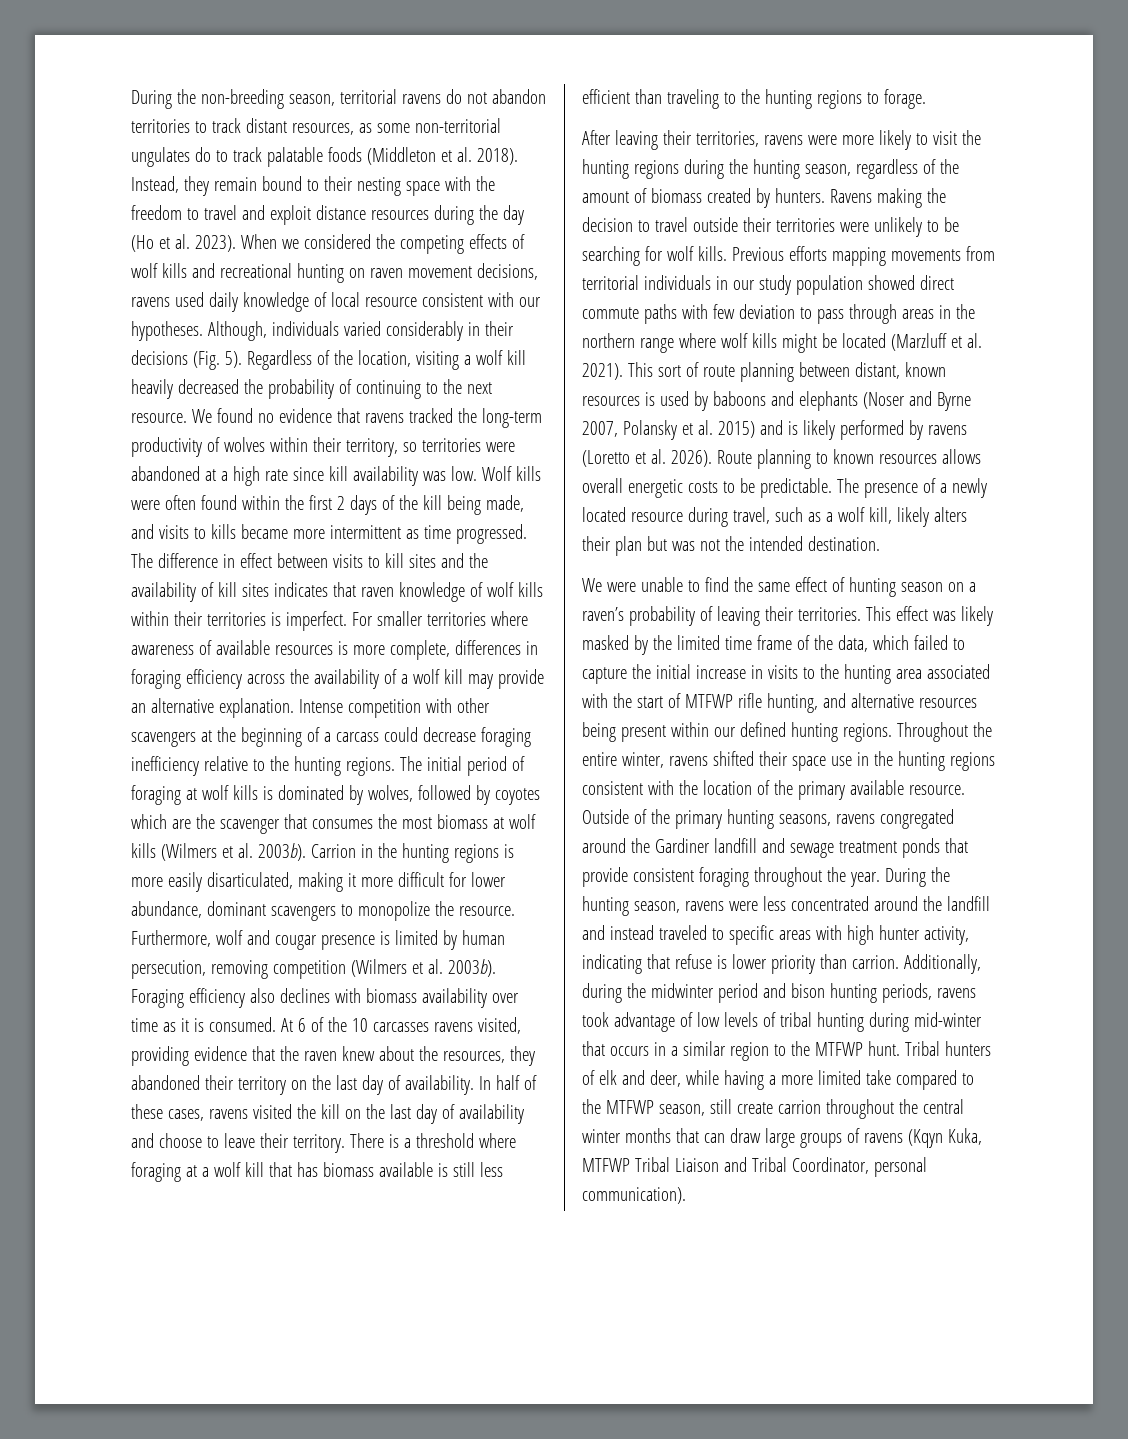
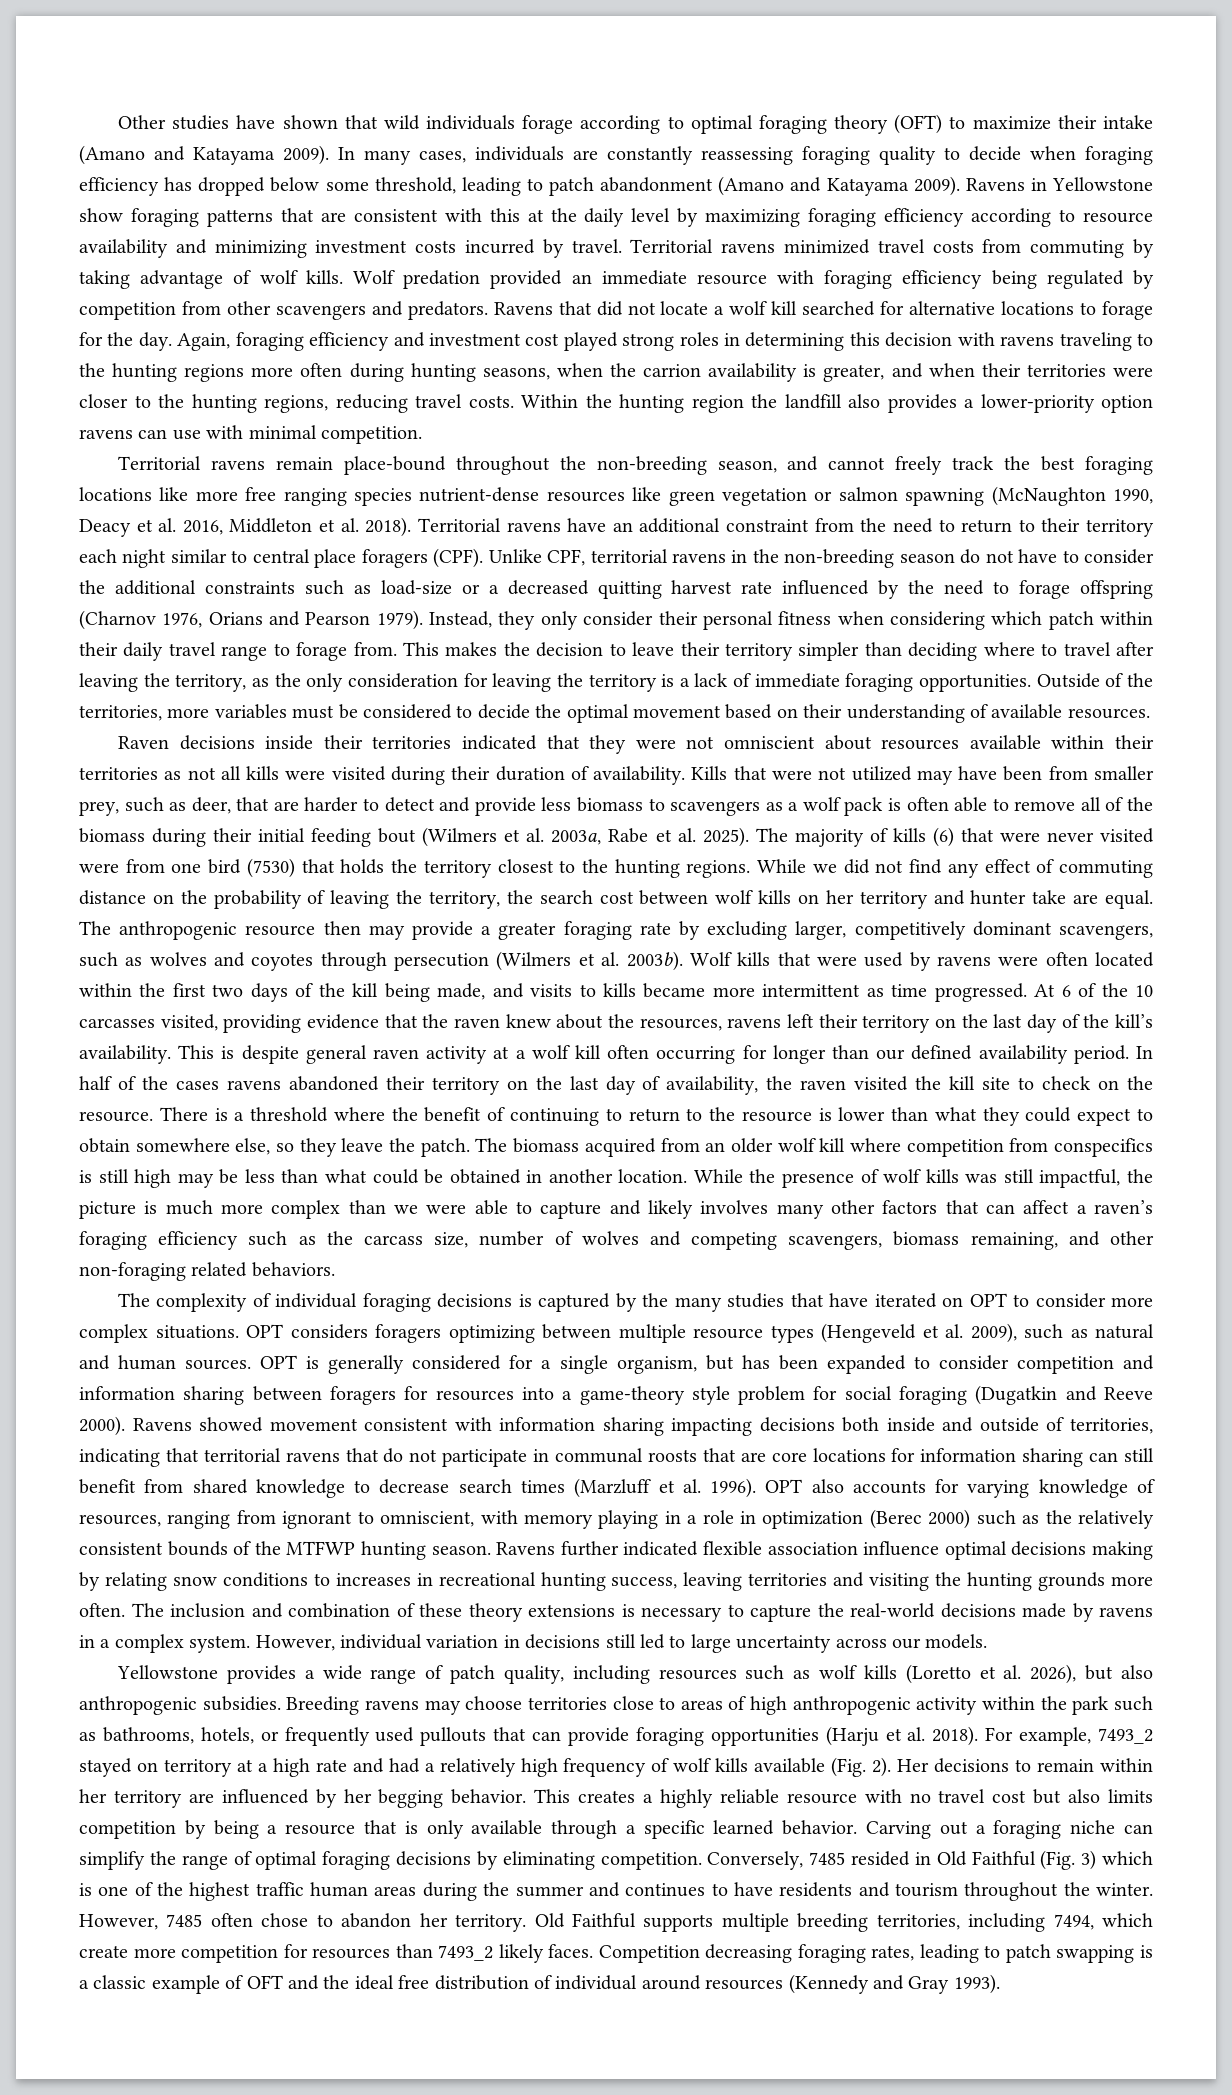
[131,89,546,109] [131,118,501,135] [131,147,518,167] [131,176,495,196] [131,205,524,225] [131,234,525,254] [131,263,538,283] [131,292,541,312] [131,321,514,341] [131,350,526,370] [131,379,492,399] [131,408,542,428] [131,437,515,457] [131,466,541,486] During the non-breeding season, territorial ravens do not abandon territories to track distant resources, as some non-territorial ungulates do to track palatable foods (Middleton et al. 2018). Instead, they remain bound to their nesting space with the freedom to travel and exploit distance resources during the day (Ho et al. 2023). When we considered the competing effects of wolf kills and recreational hunting on raven movement decisions, ravens used daily knowledge of local resource consistent with our hypotheses. Although, individuals varied considerably in their decisions (Fig. 5). Regardless of the location, visiting a wolf kill heavily decreased the probability of continuing to the next resource. We found no evidence that ravens tracked the long-term productivity of wolves within their territory, so territories were abandoned at a high rate since kill availability was low. Wolf kills -> [118,114,1153,134] [79,145,1153,165] [79,176,1153,196] [79,208,1154,227] [79,239,1154,258] [79,270,1154,289] [79,301,1153,320] [79,332,1154,351] [79,363,1153,382] [79,394,1153,413] [79,425,422,444] [118,456,1154,475] [79,486,1153,506] [79,517,1154,537] [79,548,1155,568] [79,580,1153,599] [79,610,1154,630] [79,642,1155,661] [79,673,1153,692] [79,704,1150,723] [118,735,1155,754] [79,766,1155,785] [79,797,1154,816] [79,827,1154,847] [79,858,1154,878] [79,890,1154,909] [79,921,1154,940] [79,951,991,971] Other studies have shown that wild individuals forage according to optimal foraging theory (OFT) to maximize their intake (Amano and Katayama 2009). In many cases, individuals are constantly reassessing foraging quality to decide when foraging efficiency has dropped below some threshold, leading to patch abandonment (Amano and Katayama 2009). Ravens in Yellowstone show foraging patterns that are consistent with this at the daily level by maximizing foraging efficiency according to resource availability and minimizing investment costs incurred by travel. Territorial ravens minimized travel costs from commuting by taking advantage of wolf kills. Wolf predation provided an immediate resource with foraging efficiency being regulated by competition from other scavengers and predators. Ravens that did not locate a wolf kill searched for alternative locations to forage for the day. Again, foraging efficiency and investment cost played strong roles in determining this decision with ravens traveling to the hunting regions more often during hunting seasons, when the carrion availability is greater, and when their territories were closer to the hunting regions, reducing travel costs. Within the hunting region the landfill also provides a lower-priority option ravens can use with minimal competition. // Territorial ravens remain place-bound throughout the non-breeding season, and cannot freely track the best foraging locations like more free ranging species nutrient-dense resources like green vegetation or salmon spawning (McNaughton 1990, Deacy et al. 2016, Middleton et al. 2018). Territorial ravens have an additional constraint from the need to return to their territory each night similar to central place foragers (CPF). Unlike CPF, territorial ravens in the non-breeding season do not have to consider the additional constraints such as load-size or a decreased quitting harvest rate influenced by the need to forage offspring (Charnov 1976, Orians and Pearson 1979). Instead, they only consider their personal fitness when considering which patch within their daily travel range to forage from. This makes the decision to leave their territory simpler than deciding where to travel after leaving the territory, as the only consideration for leaving the territory is a lack of immediate foraging opportunities. Outside of the territories, more variables must be considered to decide the optimal movement based on their understanding of available resources. // Raven decisions inside their territories indicated that they were not omniscient about resources available within their territories as not all kills were visited during their duration of availability. Kills that were not utilized may have been from smaller prey, such as deer, that are harder to detect and provide less biomass to scavengers as a wolf pack is often able to remove all of the biomass during their initial feeding bout (Wilmers et al. 2003a, Rabe et al. 2025). The majority of kills (6) that were never visited were from one bird (7530) that holds the territory closest to the hunting regions. While we did not find any effect of commuting distance on the probability of leaving the territory, the search cost between wolf kills on her territory and hunter take are equal. The anthropogenic resource then may provide a greater foraging rate by excluding larger, competitively dominant scavengers, such as wolves and coyotes through persecution (Wilmers et al. 2003b). Wolf kills that were used by ravens
[200,495,237,510] found -> [1095,952,1155,967] located
[336,496,345,510] 2 -> [212,984,244,997] two
[131,553,488,568] [131,582,543,602] [131,611,528,631] [131,640,538,660] [131,669,544,689] [131,698,490,718] [131,727,531,747] [131,756,525,776] [131,785,540,805] [131,814,536,834] [131,843,514,863] [131,872,506,892] [131,901,515,921] [131,930,505,950] [131,959,496,979] [131,988,519,1008] [131,1017,276,1032] The difference in effect between visits to kill sites and the availability of kill sites indicates that raven knowledge of wolf kills within their territories is imperfect. For smaller territories where awareness of available resources is more complete, differences in foraging efficiency across the availability of a wolf kill may provide an alternative explanation. Intense competition with other scavengers at the beginning of a carcass could decrease foraging inefficiency relative to the hunting regions. The initial period of foraging at wolf kills is dominated by wolves, followed by coyotes which are the scavenger that consumes the most biomass at wolf kills (Wilmers et al. 2003b). Carrion in the hunting regions is more easily disarticulated, making it more difficult for lower abundance, dominant scavengers to monopolize the resource. Furthermore, wolf and cougar presence is limited by human persecution, removing competition (Wilmers et al. 2003b). Foraging efficiency also declines with biomass availability over time as it is consumed. -> (1027, 992) none
[433,1022,473,1032] ravens -> (155, 1023) none
[509,1046,535,1066] they -> [727,1014,1153,1033] [79,1045,1154,1064] [79,1076,281,1090] ravens left their territory on the last day of the kill’s availability. This is despite general raven activity at a wolf kill often occurring for longer than our defined availability period. In half of the cases ravens
[404,1075,537,1095] [131,1104,524,1124] [131,1133,345,1153] availability. In half of these cases, ravens visited the kill on the last day of availability and choose to leave their territory. -> [666,1076,1153,1095] [79,1111,153,1122] availability, the raven visited the kill site to check on the resource.
[131,1162,503,1182] [582,89,926,109] [582,130,981,150] [582,159,959,179] [582,188,946,208] [582,217,959,237] [582,246,995,266] [582,275,954,295] [582,304,975,324] [582,333,982,353] [582,362,946,382] [582,391,971,411] [582,420,967,440] [582,449,981,469] [582,478,987,498] [582,507,967,527] [582,536,880,556] [582,577,976,597] [582,606,993,626] [582,635,965,655] [582,664,990,684] [582,693,977,713] [582,722,992,742] [582,751,995,771] [582,780,965,800] [582,809,954,829] [582,838,968,858] [582,867,950,887] [582,896,990,916] [582,925,969,945] [582,954,981,974] [582,983,976,1003] [582,1012,982,1032] [582,1041,991,1061] [582,1070,974,1090] [582,1099,964,1119] [582,1128,982,1148] [582,1157,927,1177] [582,1187,686,1204] foraging at a wolf kill that has biomass available is still less efficient than traveling to the hunting regions to forage. // After leaving their territories, ravens were more likely to visit the hunting regions during the hunting season, regardless of the amount of biomass created by hunters. Ravens making the decision to travel outside their territories were unlikely to be searching for wolf kills. Previous efforts mapping movements from territorial individuals in our study population showed direct commute paths with few deviation to pass through areas in the northern range where wolf kills might be located (Marzluff et al. 2021). This sort of route planning between distant, known resources is used by baboons and elephants (Noser and Byrne 2007, Polansky et al. 2015) and is likely performed by ravens (Loretto et al. 2026). Route planning to known resources allows overall energetic costs to be predictable. The presence of a newly located resource during travel, such as a wolf kill, likely alters their plan but was not the intended destination. // We were unable to find the same effect of hunting season on a raven’s probability of leaving their territories. This effect was likely masked by the limited time frame of the data, which failed to capture the initial increase in visits to the hunting area associated with the start of MTFWP rifle hunting, and alternative resources being present within our defined hunting regions. Throughout the entire winter, ravens shifted their space use in the hunting regions consistent with the location of the primary available resource. Outside of the primary hunting seasons, ravens congregated around the Gardiner landfill and sewage treatment ponds that provide consistent foraging throughout the year. During the hunting season, ravens were less concentrated around the landfill and instead traveled to specific areas with high hunter activity, indicating that refuse is lower priority than carrion. Additionally, during the midwinter period and bison hunting periods, ravens took advantage of low levels of tribal hunting during mid-winter that occurs in a similar region to the MTFWP hunt. Tribal hunters of elk and deer, while having a more limited take compared to the MTFWP season, still create carrion throughout the central winter months that can draw large groups of ravens (Kqyn Kuka, MTFWP Tribal Liaison and Tribal Coordinator, personal communication). -> [391,1107,1153,1126] [79,1138,1154,1157] [79,1169,1154,1188] [79,1200,1154,1219] [79,1231,1154,1250] [79,1262,335,1281] [118,1293,1154,1312] [79,1323,1154,1343] [79,1355,1154,1374] [79,1385,1153,1405] [79,1416,1153,1436] [79,1448,1155,1467] [79,1478,1156,1498] [79,1509,1155,1529] [79,1541,1154,1560] [79,1572,1154,1591] [79,1603,1153,1622] [79,1634,988,1653] [117,1664,1154,1684] [79,1696,1153,1715] [79,1726,1154,1746] [79,1757,1153,1777] [79,1789,1153,1808] [79,1820,1153,1839] [79,1850,1154,1870] [79,1882,1154,1901] [79,1913,1153,1932] [79,1944,1153,1963] [79,1974,1000,1994] the benefit of continuing to return to the resource is lower than what they could expect to obtain somewhere else, so they leave the patch. The biomass acquired from an older wolf kill where competition from conspecifics is still high may be less than what could be obtained in another location. While the presence of wolf kills was still impactful, the picture is much more complex than we were able to capture and likely involves many other factors that can affect a raven’s foraging efficiency such as the carcass size, number of wolves and competing scavengers, biomass remaining, and other non-foraging related behaviors. // The complexity of individual foraging decisions is captured by the many studies that have iterated on OPT to consider more complex situations. OPT considers foragers optimizing between multiple resource types (Hengeveld et al. 2009), such as natural and human sources. OPT is generally considered for a single organism, but has been expanded to consider competition and information sharing between foragers for resources into a game-theory style problem for social foraging (Dugatkin and Reeve 2000). Ravens showed movement consistent with information sharing impacting decisions both inside and outside of territories, indicating that territorial ravens that do not participate in communal roosts that are core locations for information sharing can still benefit from shared knowledge to decrease search times (Marzluff et al. 1996). OPT also accounts for varying knowledge of resources, ranging from ignorant to omniscient, with memory playing in a role in optimization (Berec 2000) such as the relatively consistent bounds of the MTFWP hunting season. Ravens further indicated flexible association influence optimal decisions making by relating snow conditions to increases in recreational hunting success, leaving territories and visiting the hunting grounds more often. The inclusion and combination of these theory extensions is necessary to capture the real-world decisions made by ravens in a complex system. However, individual variation in decisions still led to large uncertainty across our models. // Yellowstone provides a wide range of patch quality, including resources such as wolf kills (Loretto et al. 2026), but also anthropogenic subsidies. Breeding ravens may choose territories close to areas of high anthropogenic activity within the park such as bathrooms, hotels, or frequently used pullouts that can provide foraging opportunities (Harju et al. 2018). For example, 7493_2 stayed on territory at a high rate and had a relatively high frequency of wolf kills available (Fig. 2). Her decisions to remain within her territory are influenced by her begging behavior. This creates a highly reliable resource with no travel cost but also limits competition by being a resource that is only available through a specific learned behavior. Carving out a foraging niche can simplify the range of optimal foraging decisions by eliminating competition. Conversely, 7485 resided in Old Faithful (Fig. 3) which is one of the highest traffic human areas during the summer and continues to have residents and tourism throughout the winter. However, 7485 often chose to abandon her territory. Old Faithful supports multiple breeding territories, including 7494, which create more competition for resources than 7493_2 likely faces. Competition decreasing foraging rates, leading to patch swapping is a classic example of OFT and the ideal free distribution of individual around resources (Kennedy and Gray 1993).

